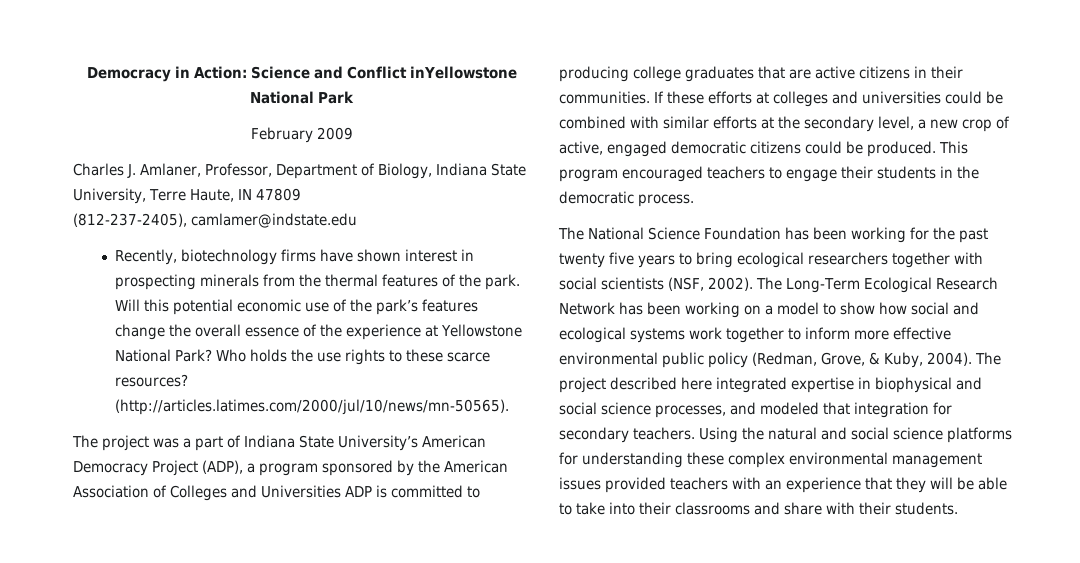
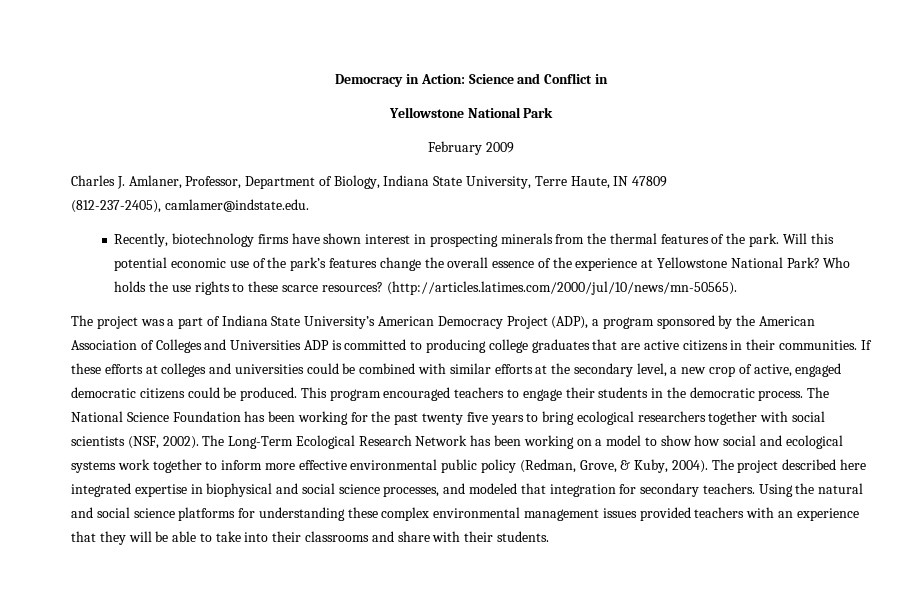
[409,66,517,79] inYellowstone -> [594,74,608,84] [388,107,464,118] in // Yellowstone
[191,213,357,228] camlamer@indstate.edu -> [164,199,309,212] camlamer@indstate.edu.
(694, 200) // -> (804, 395) none

